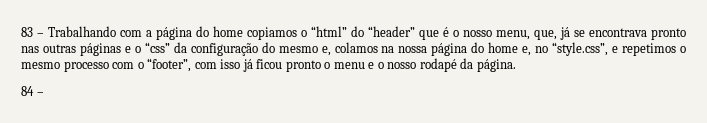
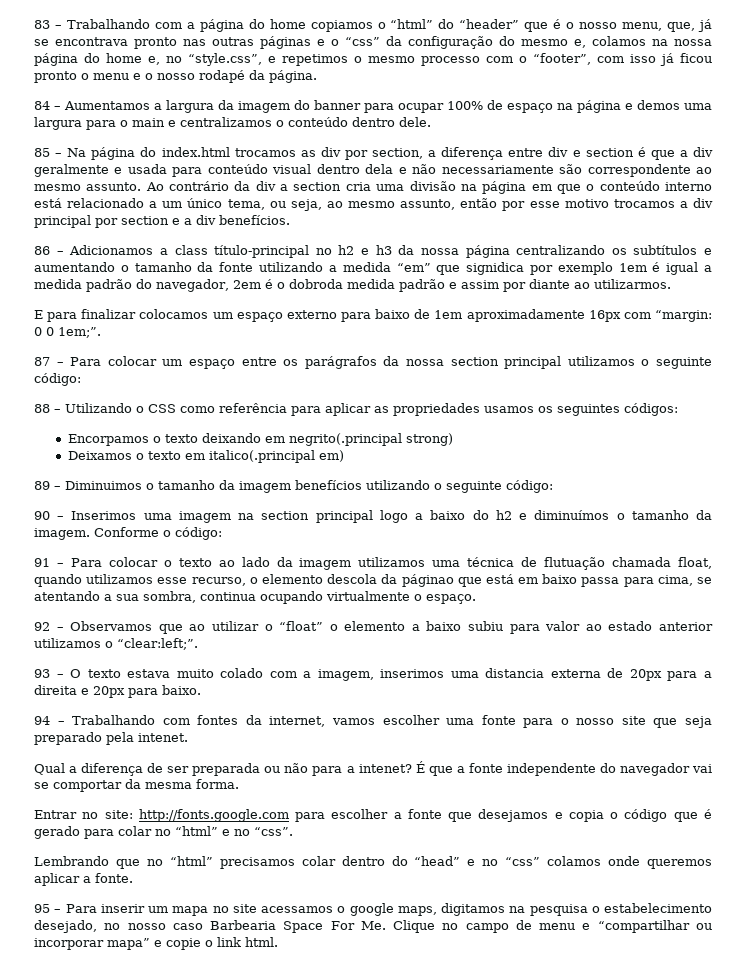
(44, 94) none -> [64,100,712,113] [34,117,431,130] [34,147,714,160] [34,164,712,177] [34,181,713,194] [34,198,714,211] [34,215,290,228] [34,245,712,258] [34,262,712,275] [34,279,671,292] [34,309,712,322] [34,327,101,338] [34,356,713,369] [34,373,81,386] [34,403,678,416] [67,433,453,446] [67,450,344,463] [34,480,553,493] [34,510,713,523] [34,527,222,540] [34,557,712,570] [34,574,712,587] [34,591,476,604] [34,621,713,634] [34,638,198,650] [34,668,712,681] [34,685,201,698] [34,715,712,728] [34,732,188,745] [34,761,712,776] [34,779,239,792] [34,809,712,822] [34,826,293,839] [34,856,713,869] [34,873,133,886] [34,903,712,916] [34,920,712,933] [34,937,278,950] Aumentamos a largura da imagem do banner para ocupar 100% de espaço na página e demos uma largura para o main e centralizamos o conteúdo dentro dele. // 85 – Na página do index.html trocamos as div por section, a diferença entre div e section é que a div geralmente e usada para conteúdo visual dentro dela e não necessariamente são correspondente ao mesmo assunto. Ao contrário da div a section cria uma divisão na página em que o conteúdo interno está relacionado a um único tema, ou seja, ao mesmo assunto, então por esse motivo trocamos a div principal por section e a div benefícios. // 86 – Adicionamos a class título-principal no h2 e h3 da nossa página centralizando os subtítulos e aumentando o tamanho da fonte utilizando a medida “em” que signidica por exemplo 1em é igual a medida padrão do navegador, 2em é o dobroda medida padrão e assim por diante ao utilizarmos. // E para finalizar colocamos um espaço externo para baixo de 1em aproximadamente 16px com “margin: 0 0 1em;”. // 87 – Para colocar um espaço entre os parágrafos da nossa section principal utilizamos o seguinte código: // 88 – Utilizando o CSS como referência para aplicar as propriedades usamos os seguintes códigos: // Encorpamos o texto deixando em negrito(.principal strong) // Deixamos o texto em italico(.principal em) // 89 – Diminuimos o tamanho da imagem benefícios utilizando o seguinte código: // 90 – Inserimos uma imagem na section principal logo a baixo do h2 e diminuímos o tamanho da imagem. Conforme o código: // 91 – Para colocar o texto ao lado da imagem utilizamos uma técnica de flutuação chamada float, quando utilizamos esse recurso, o elemento descola da páginao que está em baixo passa para cima, se atentando a sua sombra, continua ocupando virtualmente o espaço. // 92 – Observamos que ao utilizar o “float” o elemento a baixo subiu para valor ao estado anterior utilizamos o “clear:left;”. // 93 – O texto estava muito colado com a imagem, inserimos uma distancia externa de 20px para a direita e 20px para baixo. // 94 – Trabalhando com fontes da internet, vamos escolher uma fonte para o nosso site que seja preparado pela intenet. // Qual a diferença de ser preparada ou não para a intenet? É que a fonte independente do navegador vai se comportar da mesma forma. // Entrar no site: http://fonts.google.com para escolher a fonte que desejamos e copia o código que é gerado para colar no “html” e no “css”. // Lembrando que no “html” precisamos colar dentro do “head” e no “css” colamos onde queremos aplicar a fonte. // 95 – Para inserir um mapa no site acessamos o google maps, digitamos na pesquisa o estabelecimento desejado, no nosso caso Barbearia Space For Me. Clique no campo de menu e “compartilhar ou incorporar mapa” e copie o link html.

